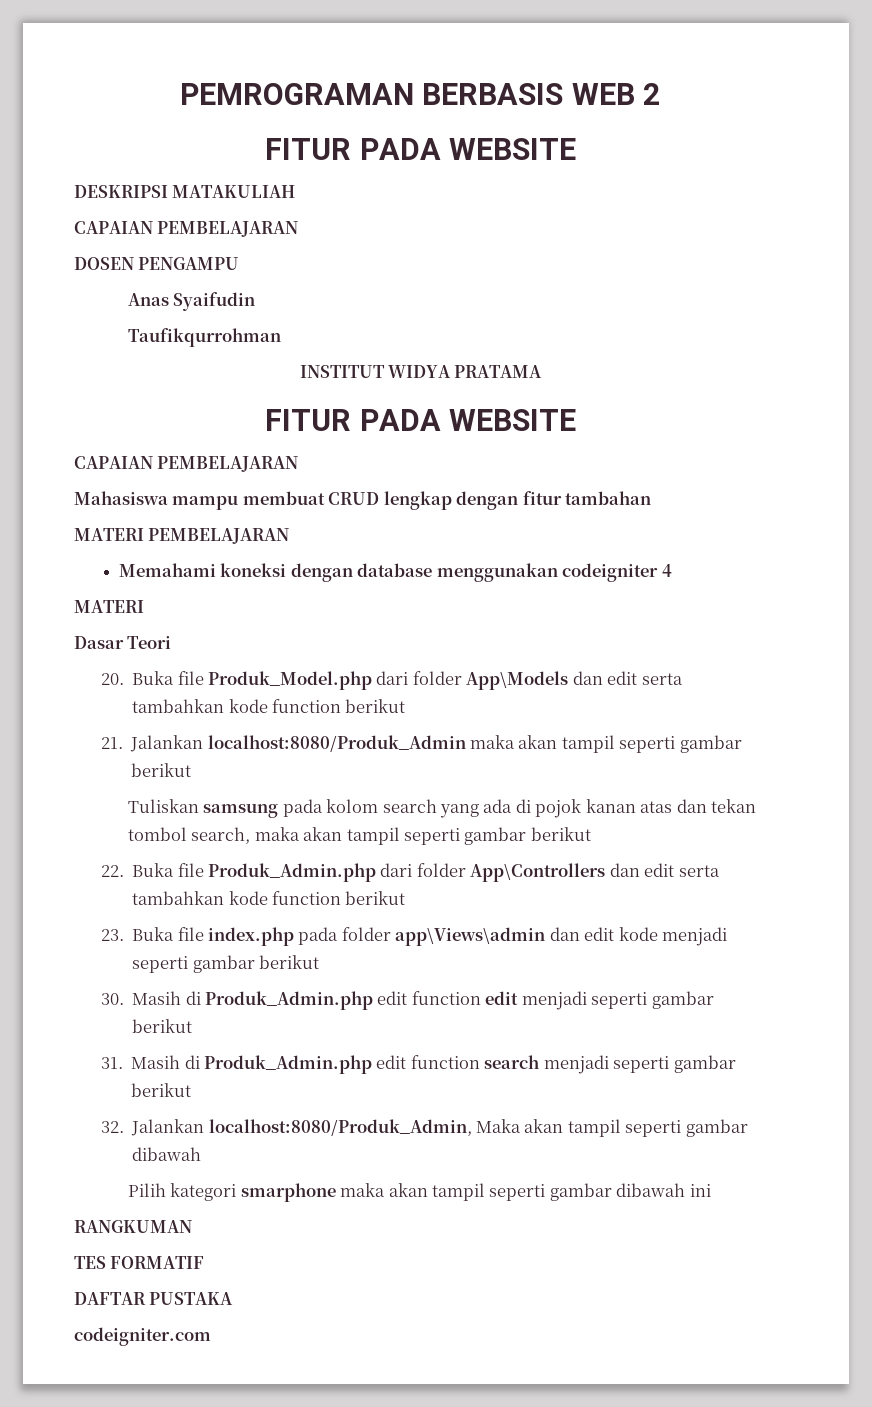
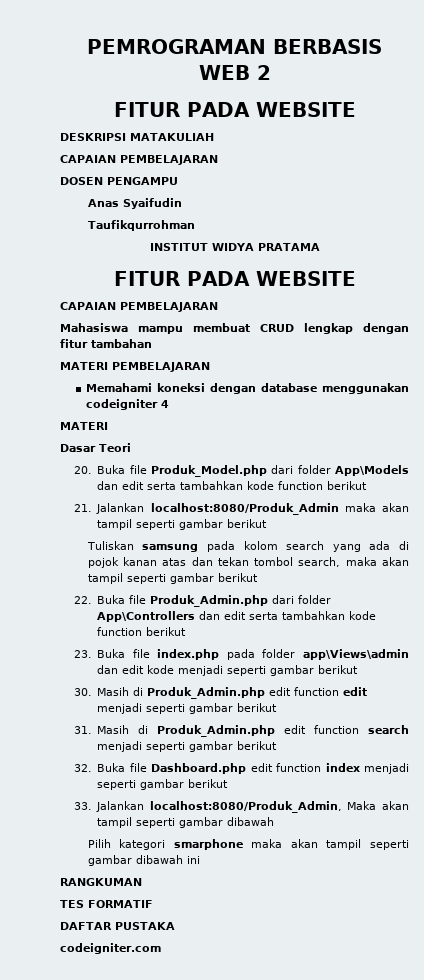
(124, 1127) none -> [97,763,409,774] [97,779,229,790] [73,802,92,810] Buka file Dashboard.php edit function index menjadi seperti gambar berikut // 33.

